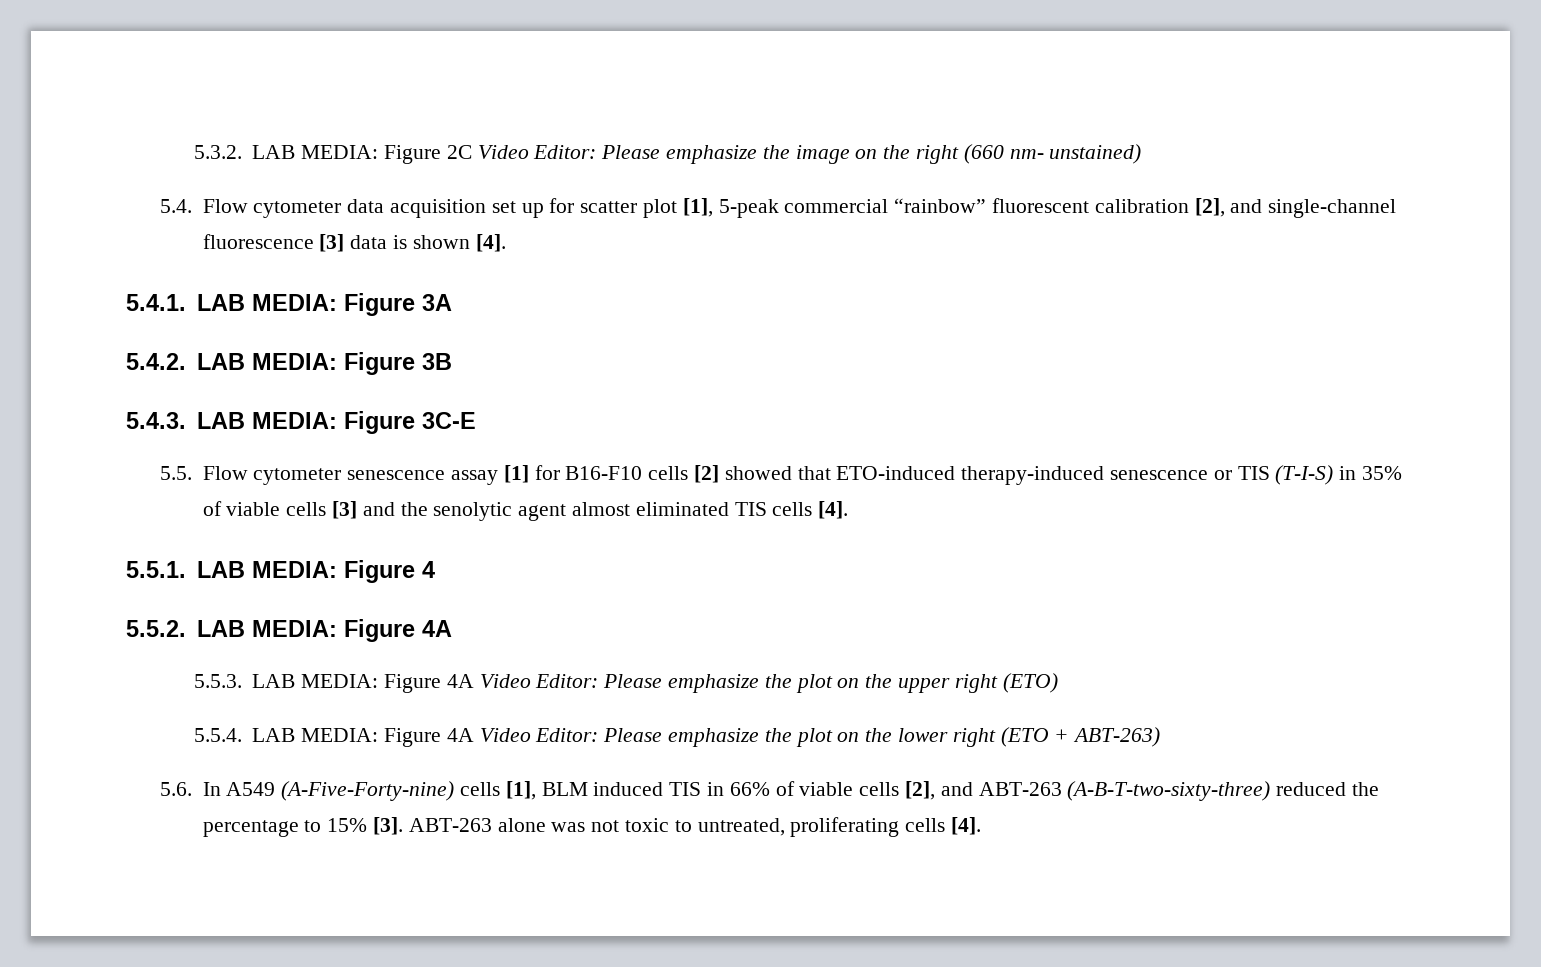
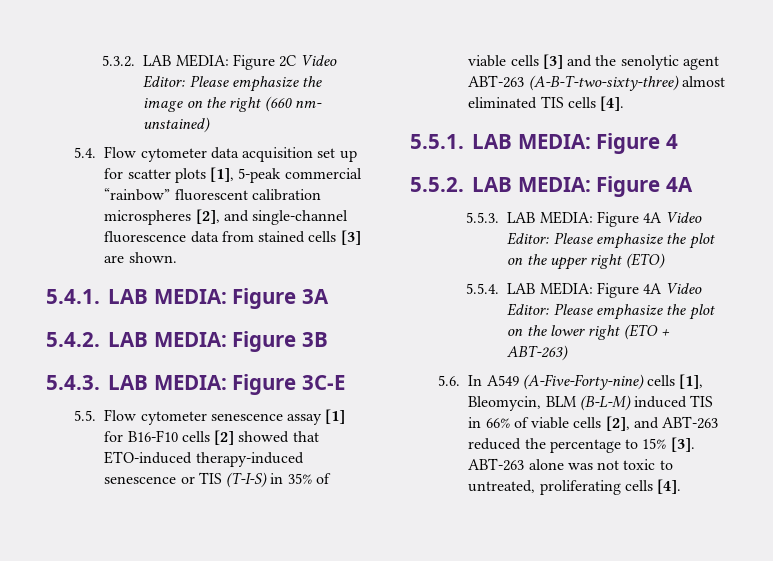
[643,199,678,218] plot -> [174,168,206,183] plots
(1189, 206) none -> [104,210,192,225] microspheres
[319,234,506,252] [3] data is shown [4]. -> [190,230,361,245] [104,252,177,263] data from stained cells [3] are shown.
(567, 512) none -> [468,75,679,91] ABT-263 (A-B-T-two-sixty-three)
[541,782,588,796] BLM -> [468,395,631,411] Bleomycin, BLM (B-L-M)
[1067,781,1271,801] (A-B-T-two-sixty-three) -> (719, 422) none

